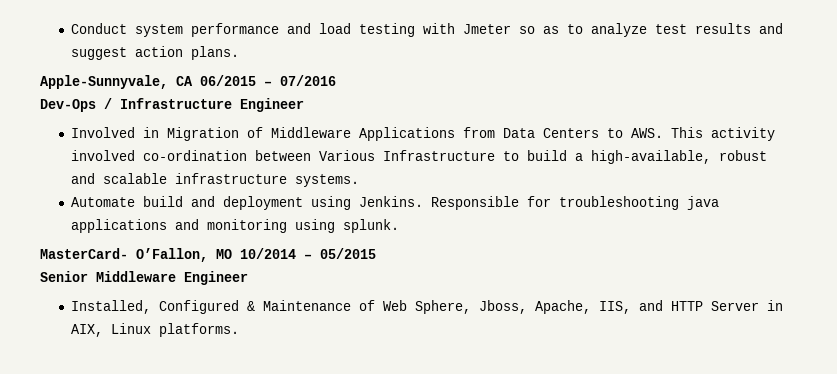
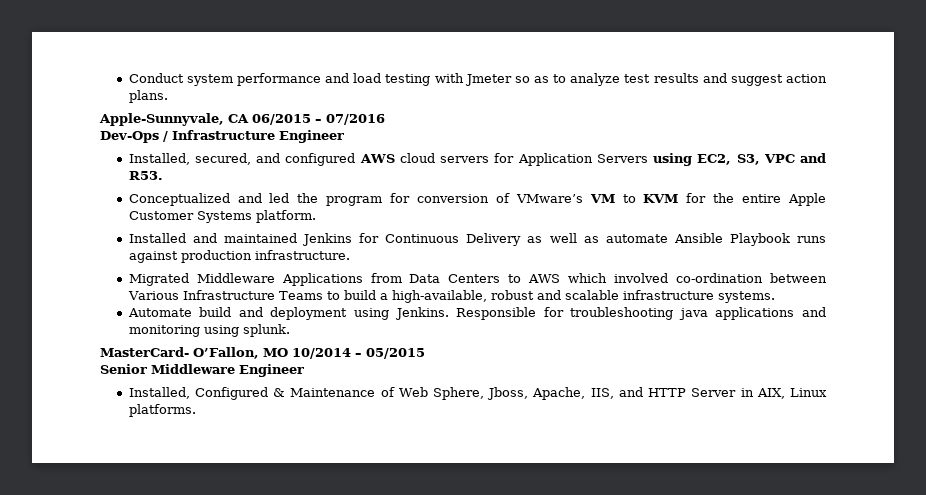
[71,127,264,141] Involved in Migration of -> [128,153,826,166] [128,171,163,180] [128,193,827,206] [128,210,316,223] [128,233,827,246] [128,250,350,263] [128,273,189,286] Installed, secured, and configured AWS cloud servers for Application Servers using EC2, S3, VPC and R53. // Conceptualized and led the program for conversion of VMware’s VM to KVM for the entire Apple Customer Systems platform. // Installed and maintained Jenkins for Continuous Delivery as well as automate Ansible Playbook runs against production infrastructure. // Migrated
[631,127,776,141] AWS. This activity -> [528,273,608,283] AWS which
(496, 155) none -> [278,291,323,300] Teams

